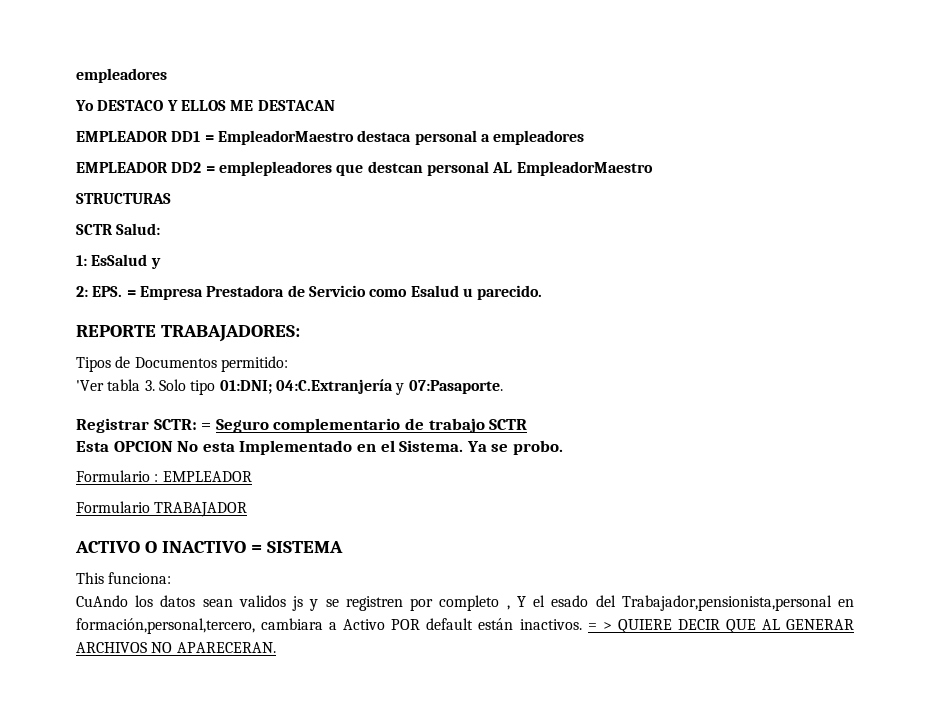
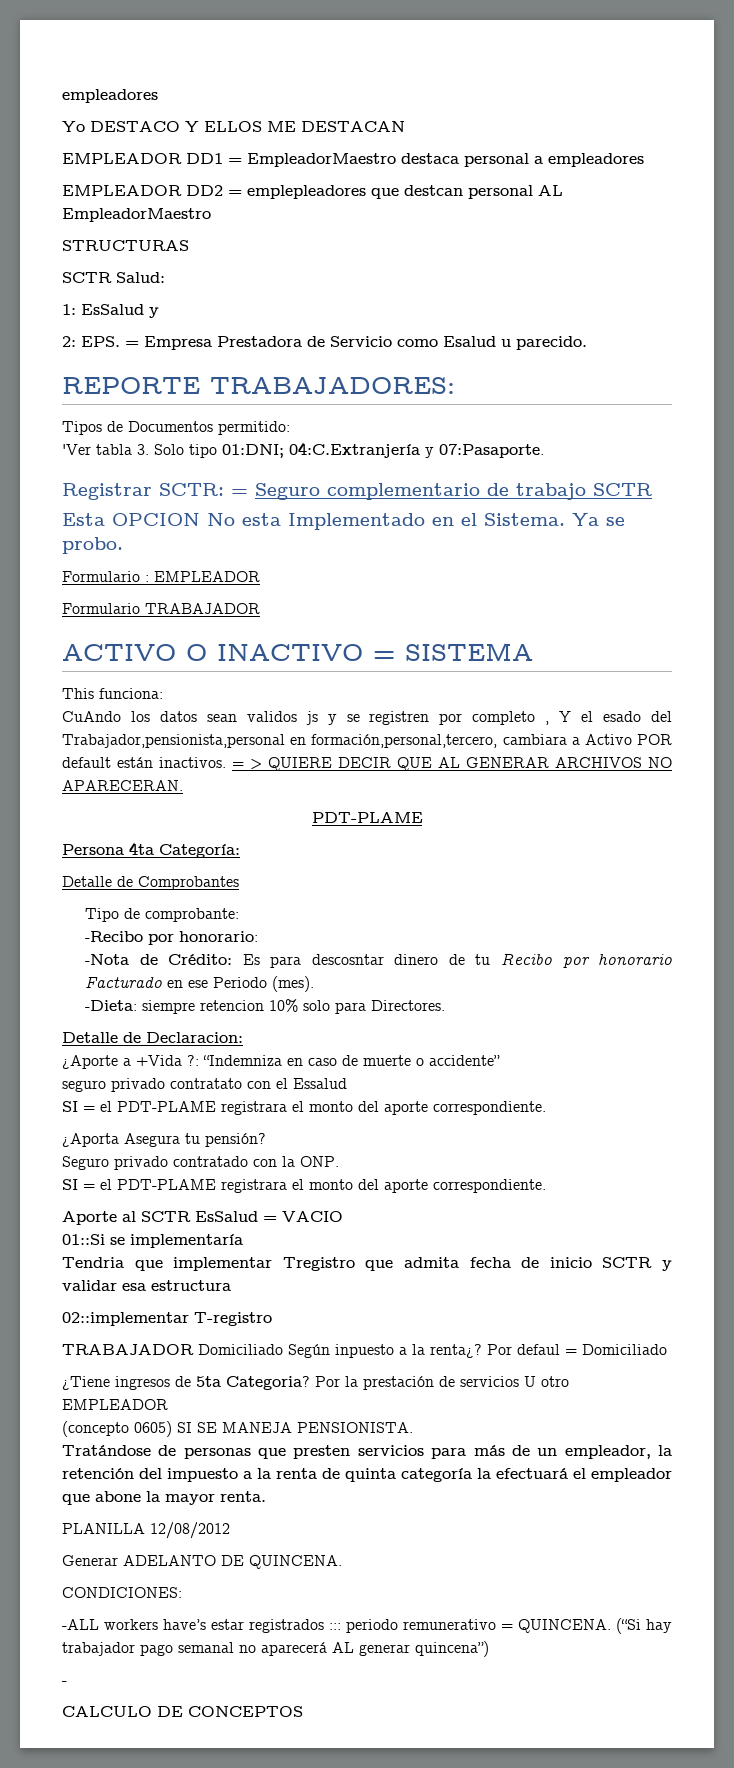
(276, 647) none -> [311,812,423,823] [62,842,240,858] [62,876,239,890] [85,908,240,922] [85,931,259,945] [85,953,673,968] [85,976,315,992] [85,999,446,1014] [62,1032,243,1043] [62,1055,500,1069] [62,1078,347,1092] [62,1101,546,1115] [62,1133,266,1147] [62,1156,339,1170] [62,1179,546,1193] [62,1211,343,1225] [62,1234,243,1248] [62,1257,673,1271] [62,1280,231,1291] [62,1312,272,1326] [62,1344,667,1358] [62,1376,569,1390] [62,1399,168,1410] [62,1421,413,1437] [62,1445,673,1459] [62,1468,672,1482] [62,1491,266,1505] [62,1522,230,1539] [62,1555,342,1569] [62,1587,182,1598] [62,1618,672,1634] [62,1641,489,1657] [62,1681,67,1685] [62,1706,303,1717] // PDT-PLAME // Persona 4ta Categoría: // Detalle de Comprobantes // Tipo de comprobante: // -Recibo por honorario: // -Nota de Crédito: Es para descosntar dinero de tu Recibo por honorario Facturado en ese Periodo (mes). // -Dieta: siempre retencion 10% solo para Directores. // Detalle de Declaracion: // ¿Aporte a +Vida ?: “Indemniza en caso de muerte o accidente” // seguro privado contratato con el Essalud // SI = el PDT-PLAME registrara el monto del aporte correspondiente. // ¿Aporta Asegura tu pensión? // Seguro privado contratado con la ONP. // SI = el PDT-PLAME registrara el monto del aporte correspondiente. // Aporte al SCTR EsSalud = VACIO // 01::Si se implementaría // Tendria que implementar Tregistro que admita fecha de inicio SCTR y validar esa estructura // 02::implementar T-registro // TRABAJADOR Domiciliado Según inpuesto a la renta¿? Por defaul = Domiciliado // ¿Tiene ingresos de 5ta Categoria? Por la prestación de servicios U otro EMPLEADOR // (concepto 0605) SI SE MANEJA PENSIONISTA. // Tratándose de personas que presten servicios para más de un empleador, la retención del impuesto a la renta de quinta categoría la efectuará el empleador que abone la mayor renta. // PLANILLA 12/08/2012 // Generar ADELANTO DE QUINCENA. // CONDICIONES: // -ALL workers have’s estar registrados ::: periodo remunerativo = QUINCENA. (“Si hay trabajador pago semanal no aparecerá AL generar quincena”) // - // CALCULO DE CONCEPTOS

